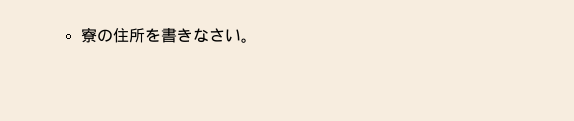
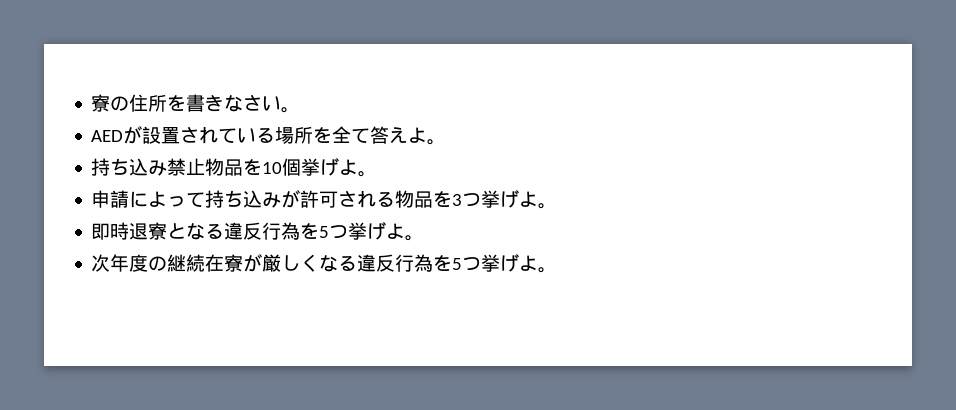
(257, 40) none -> [91,126,447,145] [91,158,378,177] [91,190,558,209] [91,222,425,241] [91,254,558,273] // AEDが設置されている場所を全て答えよ。 // 持ち込み禁止物品を10個挙げよ。 // 申請によって持ち込みが許可される物品を3つ挙げよ。 // 即時退寮となる違反行為を5つ挙げよ。 // 次年度の継続在寮が厳しくなる違反行為を5つ挙げよ。

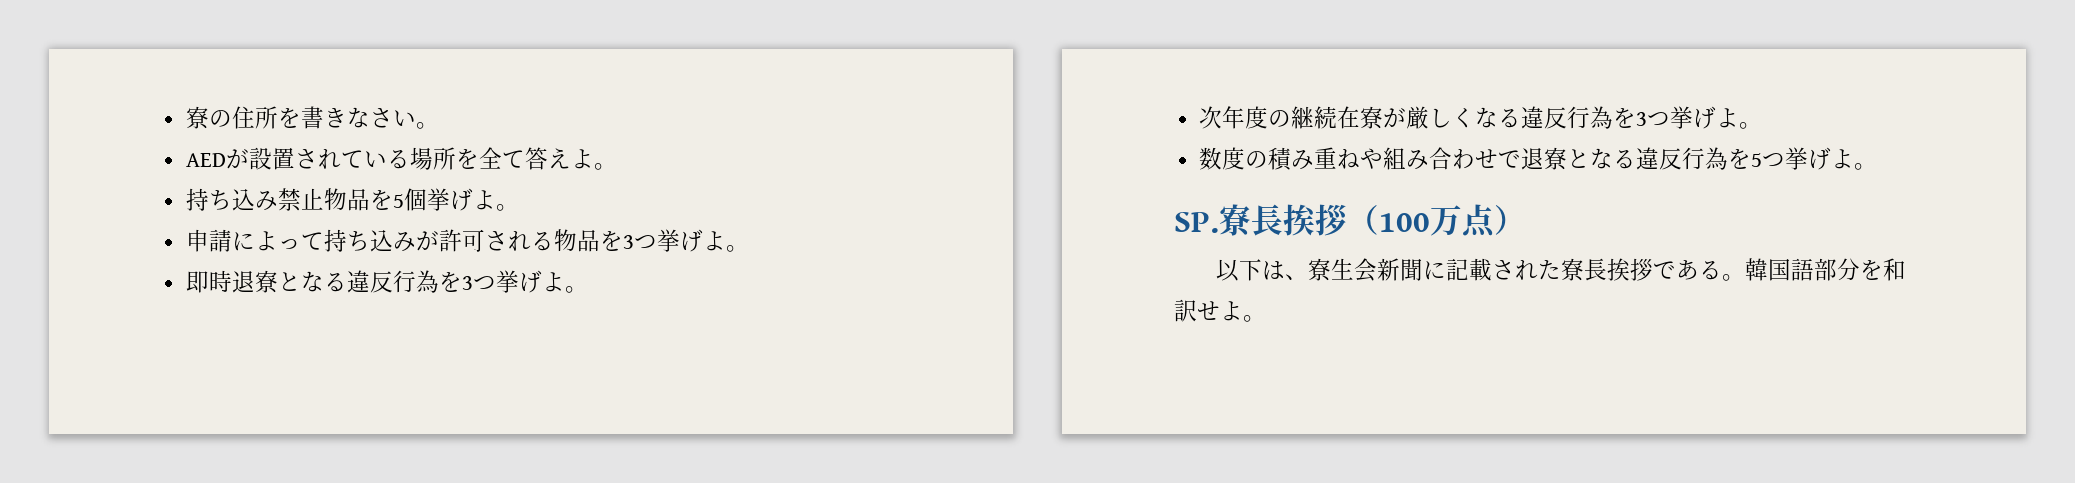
[262,162,283,174] 10 -> [392,194,404,208] 5
[319,226,330,238] 5 -> [461,276,473,290] 3
[452,254,520,272] 5つ挙げ -> [1635,106,1762,129] [1198,147,1877,171] [1174,204,1526,238] [1216,258,1907,282] [1174,299,1220,322] 3つ挙げよ。 // 数度の積み重ねや組み合わせで退寮となる違反行為を5つ挙げよ。 // SP.寮長挨拶（100万点） // 以下は、寮生会新聞に記載された寮長挨拶である。韓国語部分を和訳せ

